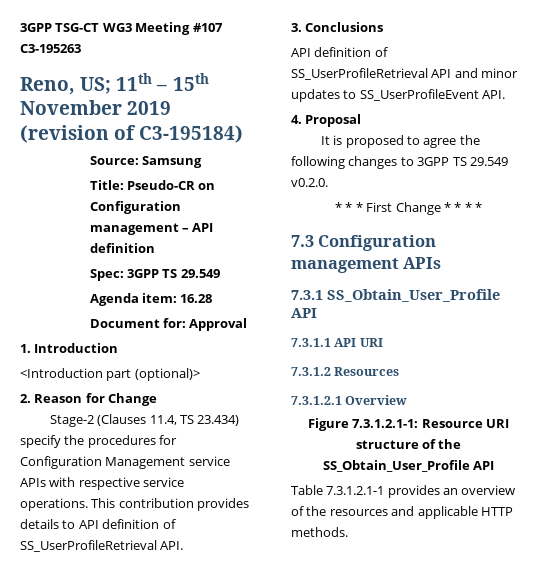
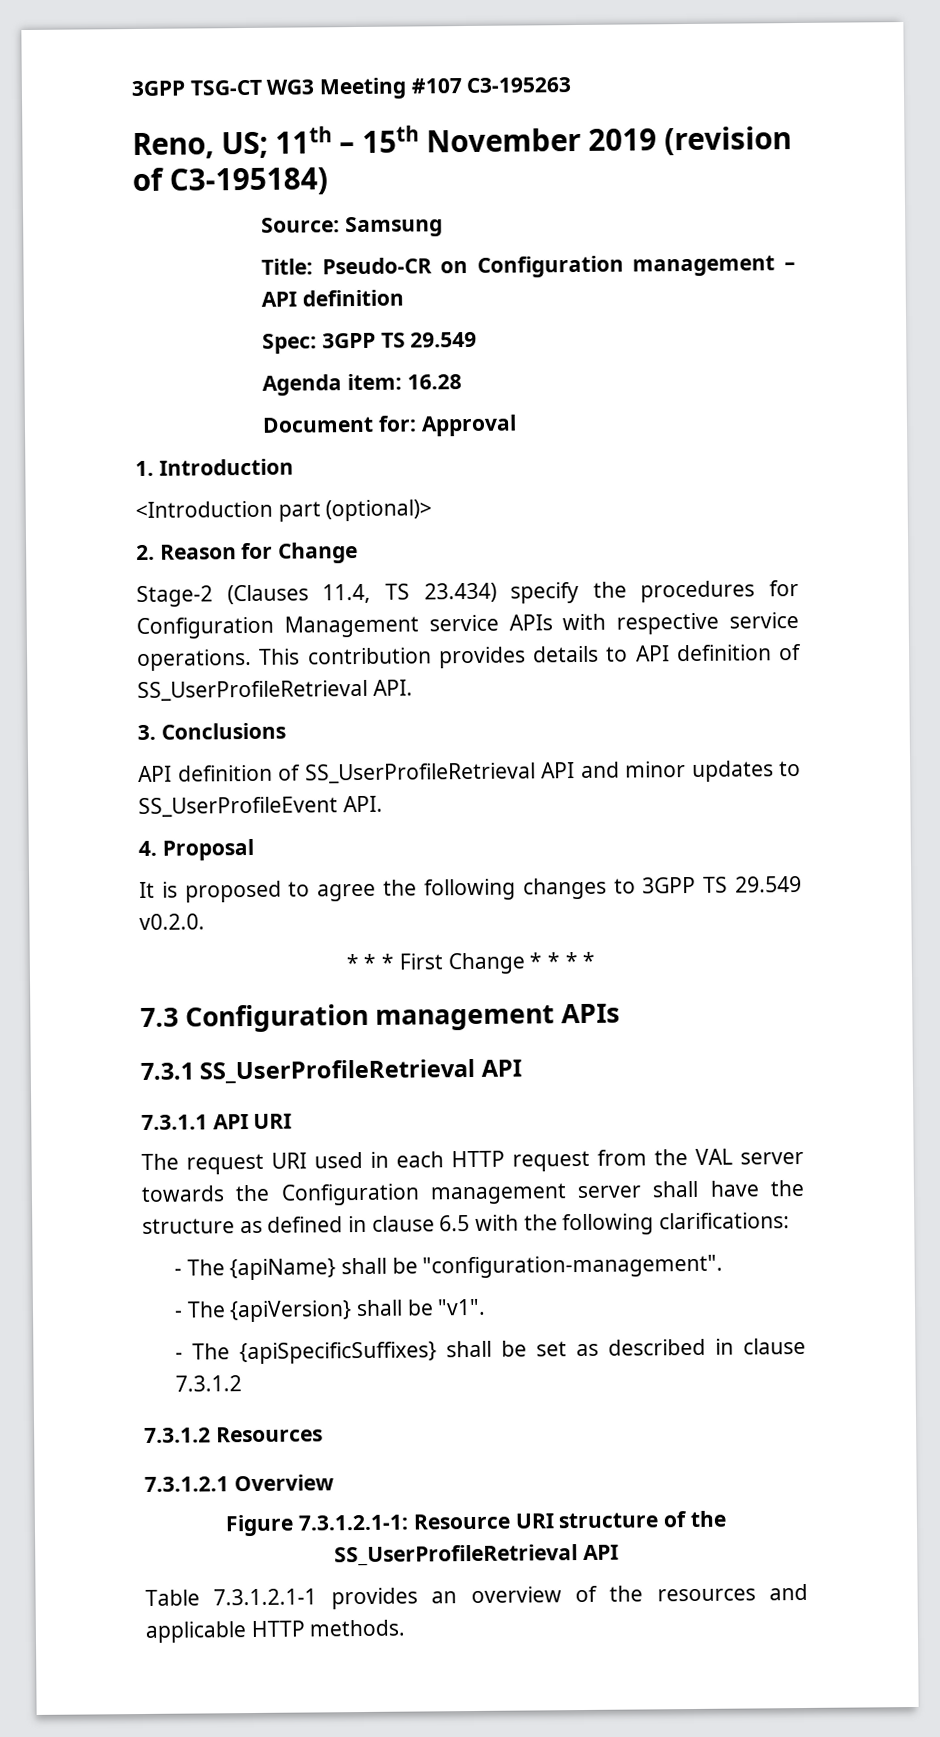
[327,289,500,302] SS_Obtain_User_Profile -> [199,1058,476,1084] SS_UserProfileRetrieval
(383, 342) none -> [141,1148,804,1175] [141,1179,804,1206] [142,1212,791,1236] [174,1254,724,1281] [175,1298,487,1323] [175,1337,807,1365] [175,1375,243,1392] // The request URI used in each HTTP request from the VAL server towards the Configuration management server shall have the structure as defined in clause 6.5 with the following clarifications: // - The {apiName} shall be "configuration-management". // - The {apiVersion} shall be "v1". // - The {apiSpecificSuffixes} shall be set as described in clause 7.3.1.2
[322,460,470,472] SS_Obtain_User_Profile -> [334,1544,579,1567] SS_UserProfileRetrieval

